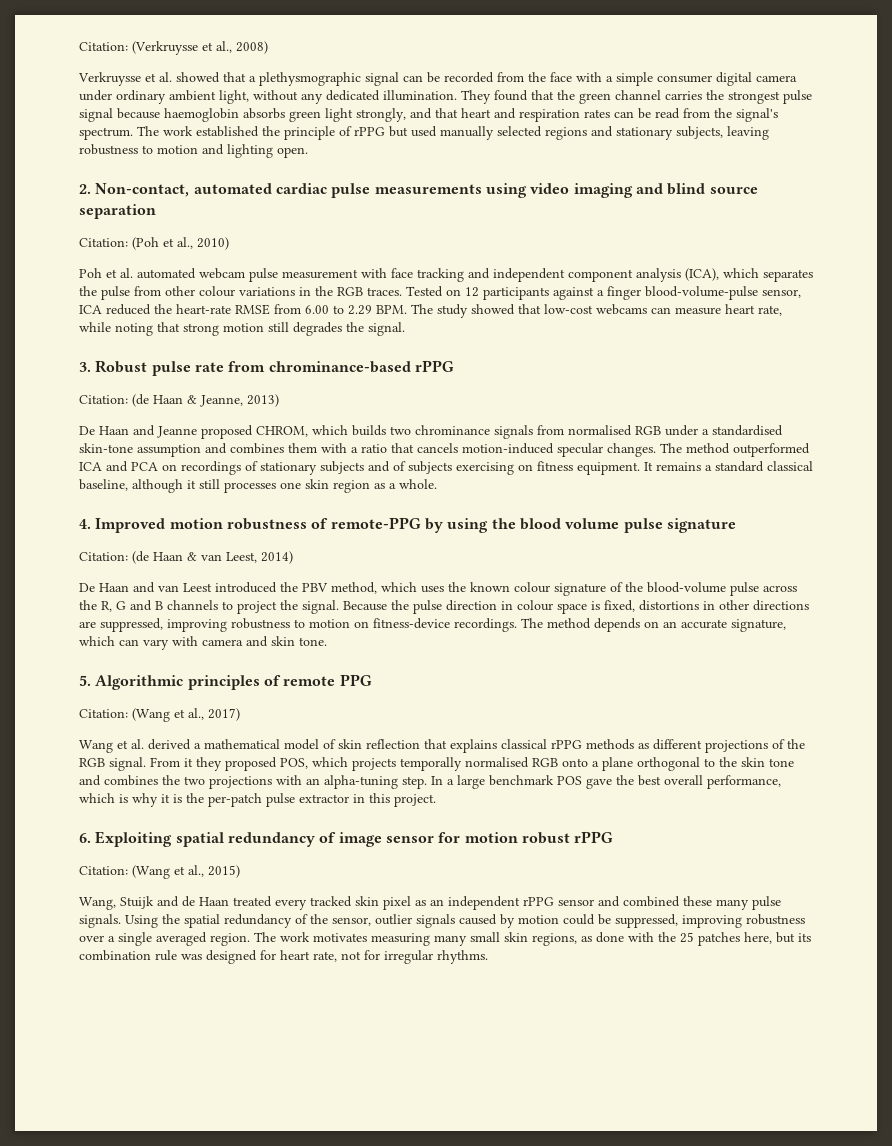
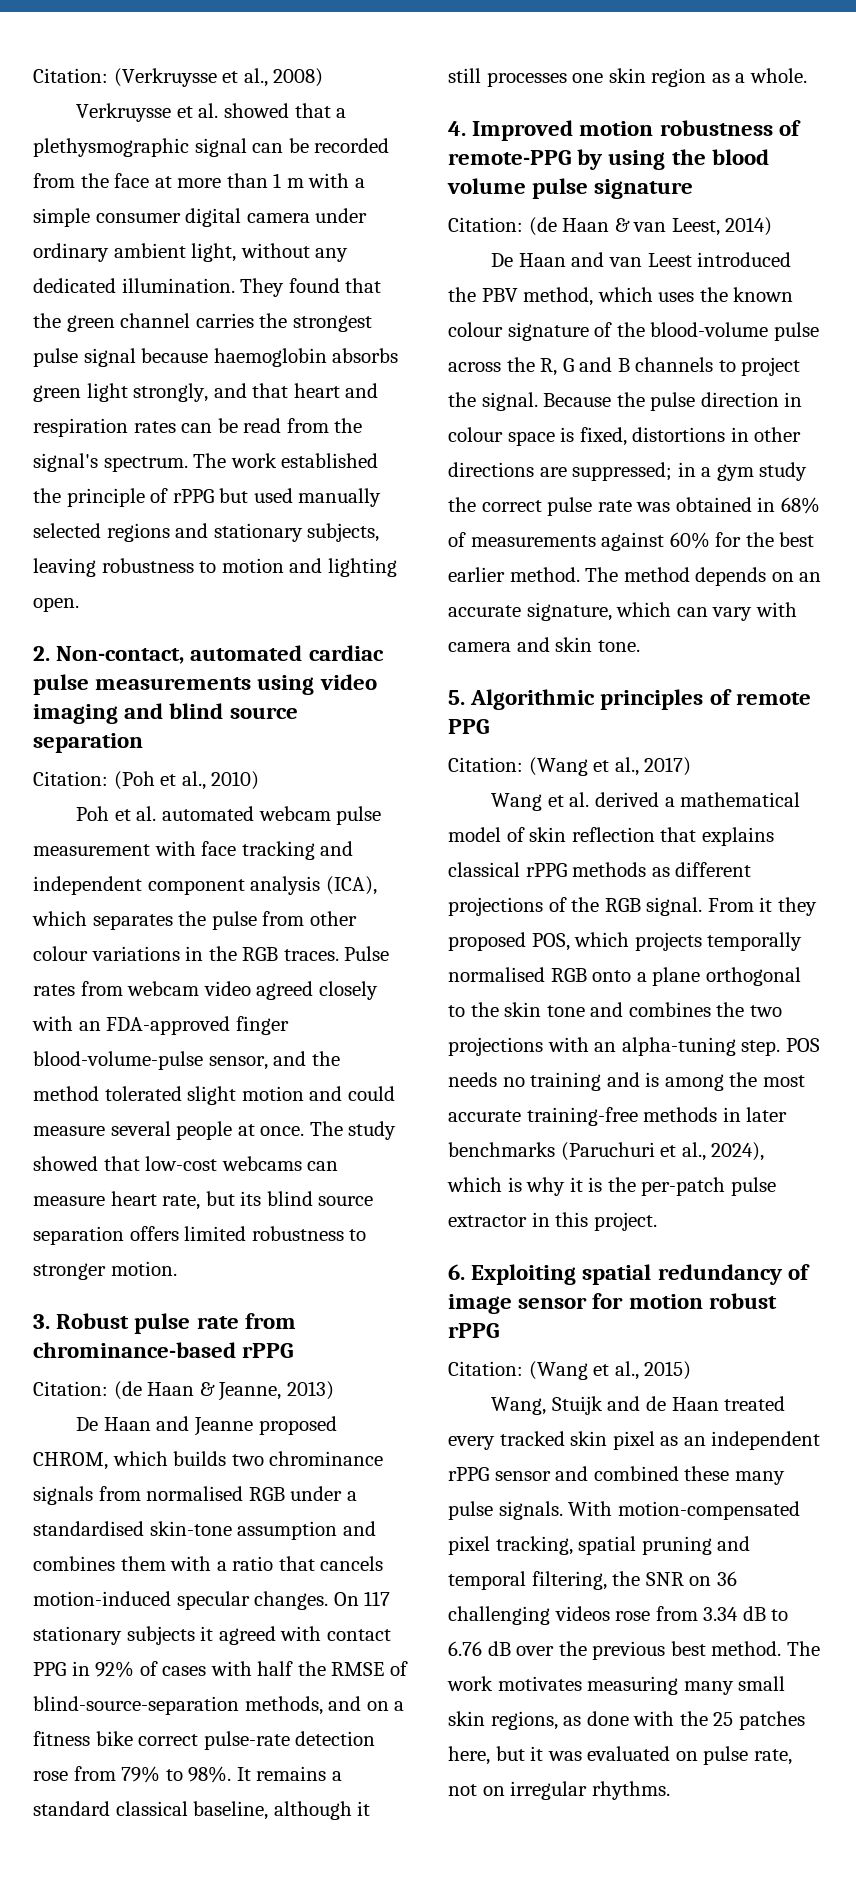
(572, 77) none -> [154,173,304,188] at more than 1 m
[406,286,801,300] [79,304,407,315] Tested on 12 participants against a finger blood-volume-pulse sensor, ICA reduced the heart-rate RMSE from 6.00 to 2.29 BPM. -> [344,946,390,961] [33,981,378,1000] [32,1016,289,1035] [33,1051,340,1070] [33,1086,395,1105] [33,1121,305,1140] Pulse rates from webcam video agreed closely with an FDA-approved finger blood-volume-pulse sensor, and the method tolerated slight motion and could measure several people at once.
[79,322,405,336] while noting that strong motion still degrades the signal. -> [205,1191,374,1206] [33,1226,367,1245] [33,1261,177,1280] but its blind source separation offers limited robustness to stronger motion.
[660,443,810,457] [79,461,640,475] The method outperformed ICA and PCA on recordings of stationary subjects and of subjects exercising on fitness equipment. -> [333,1591,391,1606] [33,1626,391,1645] [33,1661,408,1678] [33,1696,405,1715] [33,1731,376,1750] [33,1766,232,1783] On 117 stationary subjects it agreed with contact PPG in 92% of cases with half the RMSE of blind-source-separation methods, and on a fitness bike correct pulse-rate detection rose from 79% to 98%.
[100,618,517,632] suppressed, improving robustness to motion on fitness-device recordings. -> [572,462,808,481] [448,497,820,516] [448,532,815,551] [448,567,580,582] suppressed; in a gym study the correct pulse rate was obtained in 68% of measurements against 60% for the best earlier method.
[431,775,781,789] In a large benchmark POS gave the best overall performance, -> [785,1038,820,1052] [448,1072,805,1091] [448,1107,788,1126] [448,1142,765,1161] POS needs no training and is among the most accurate training-free methods in later benchmarks (Paruchuri et al., 2024),
[125,914,805,928] [79,932,250,946] Using the spatial redundancy of the sensor, outlier signals caused by motion could be suppressed, improving robustness over a single averaged region. -> [568,1501,800,1520] [448,1536,751,1555] [448,1571,737,1590] [448,1606,789,1625] [448,1641,782,1660] With motion-compensated pixel tracking, spatial pruning and temporal filtering, the SNR on 36 challenging videos rose from 3.34 dB to 6.76 dB over the previous best method.
[798,933,811,942] [79,950,310,964] its combination rule was designed for heart -> [530,1746,749,1765] it was evaluated on pulse
[364,950,380,960] for -> [482,1786,505,1796] on

